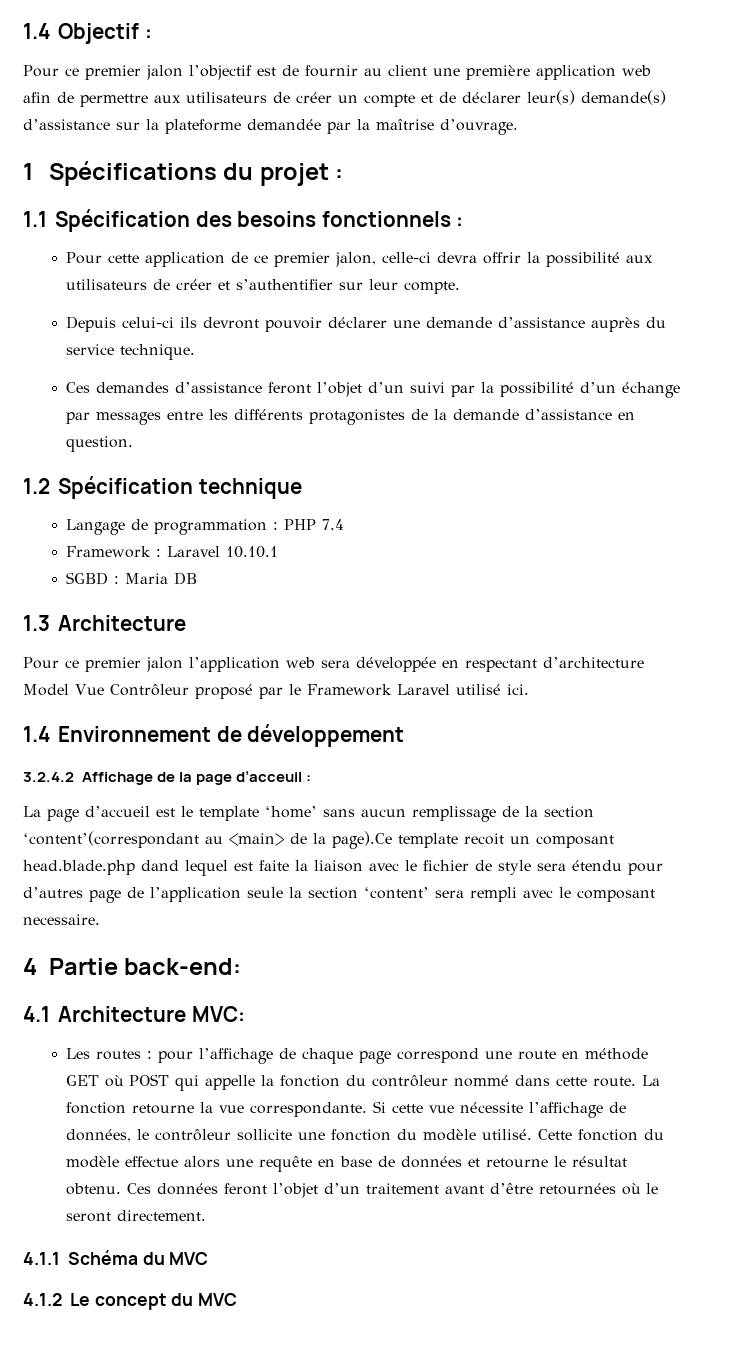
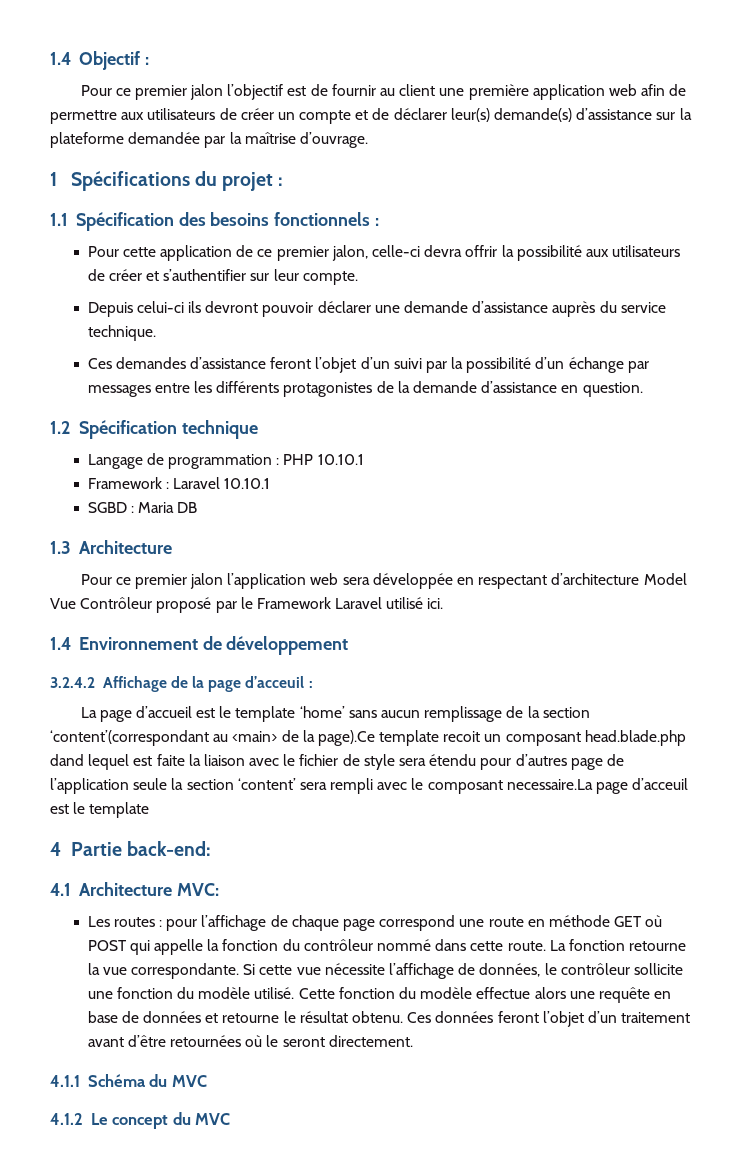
[322,519,345,530] 7.4 -> [317,454,364,465] 10.10.1
[23,914,100,925] necessaire. -> [506,778,689,794] [50,802,150,818] necessaire.La page d’acceuil est le template

